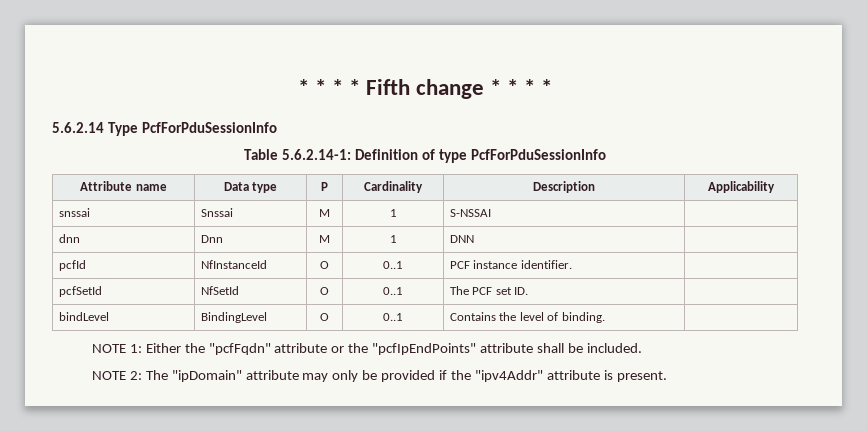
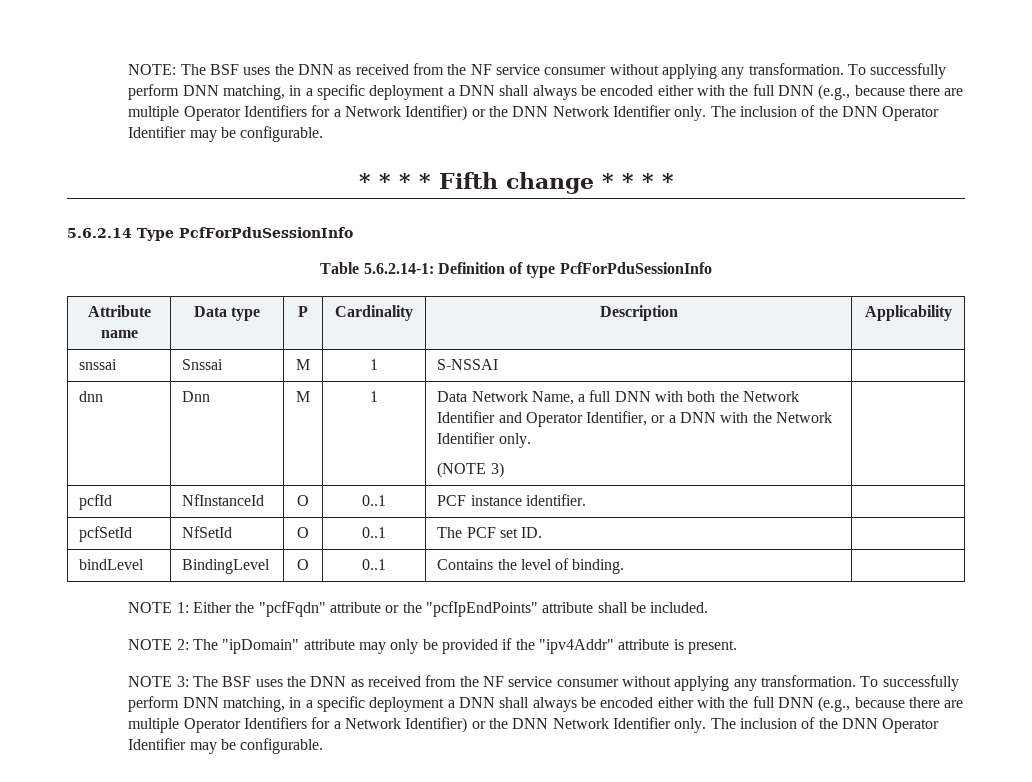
(297, 87) none -> [128,63,947,79] [128,84,964,100] [128,105,940,121] [128,126,324,142] NOTE: The BSF uses the DNN as received from the NF service consumer without applying any transformation. To successfully perform DNN matching, in a specific deployment a DNN shall always be encoded either with the full DNN (e.g., because there are multiple Operator Identifiers for a Network Identifier) or the DNN Network Identifier only. The inclusion of the DNN Operator Identifier may be configurable. //
[449,235,474,243] DNN -> [437,390,800,405] [437,411,833,427] [437,432,531,448] [437,462,504,478] Data Network Name, a full DNN with both the Network Identifier and Operator Identifier, or a DNN with the Network Identifier only. // (NOTE 3)
(667, 376) none -> [128,675,959,691] [128,696,964,712] [128,717,940,733] [128,738,324,754] // NOTE 3: The BSF uses the DNN as received from the NF service consumer without applying any transformation. To successfully perform DNN matching, in a specific deployment a DNN shall always be encoded either with the full DNN (e.g., because there are multiple Operator Identifiers for a Network Identifier) or the DNN Network Identifier only. The inclusion of the DNN Operator Identifier may be configurable.

